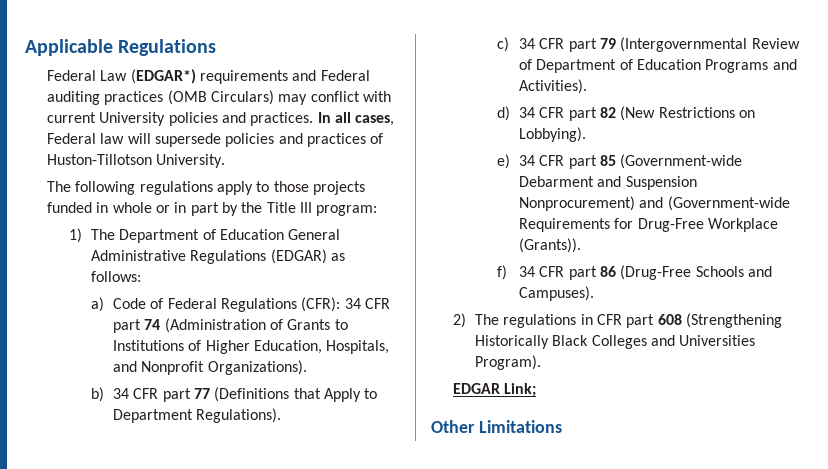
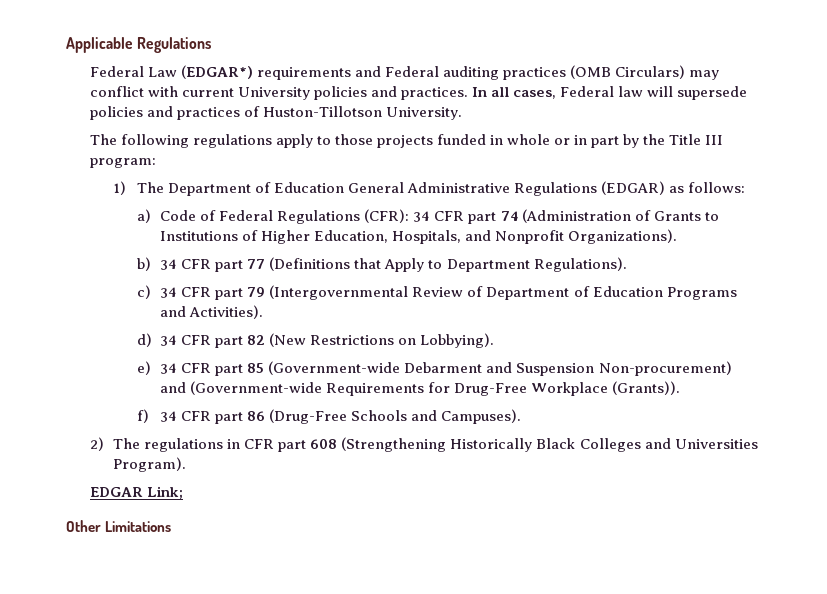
[519,196,636,211] Nonprocurement) -> [598,361,732,376] Non-procurement)

